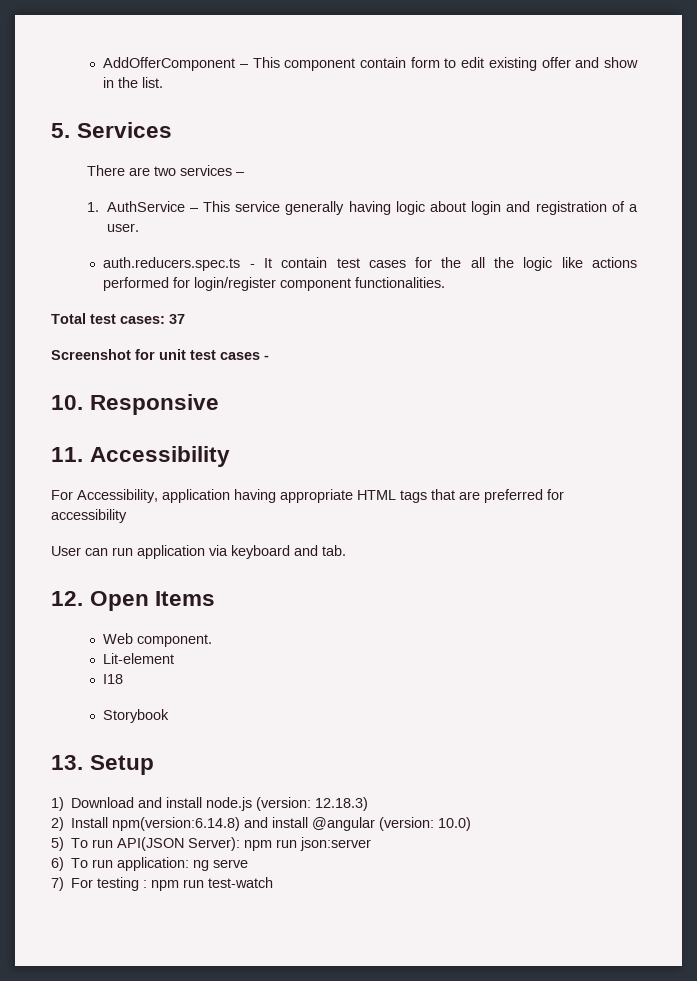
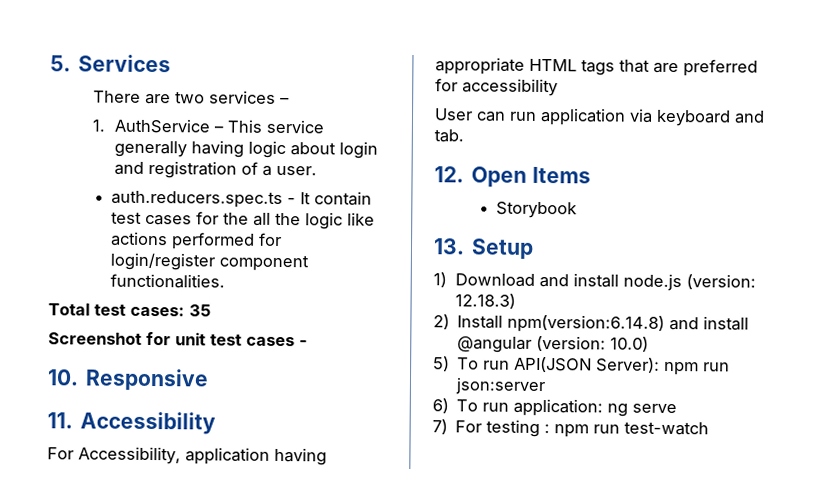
[103,57,639,71] [103,77,164,88] AddOfferComponent – This component contain form to edit existing offer and show in the list. // -> (50, 63) none
[169,314,185,324] 37 -> [189,304,211,317] 35
[103,633,213,647] [103,653,175,664] [103,674,124,684] // Web component. // Lit-element // I18 -> (591, 175) none

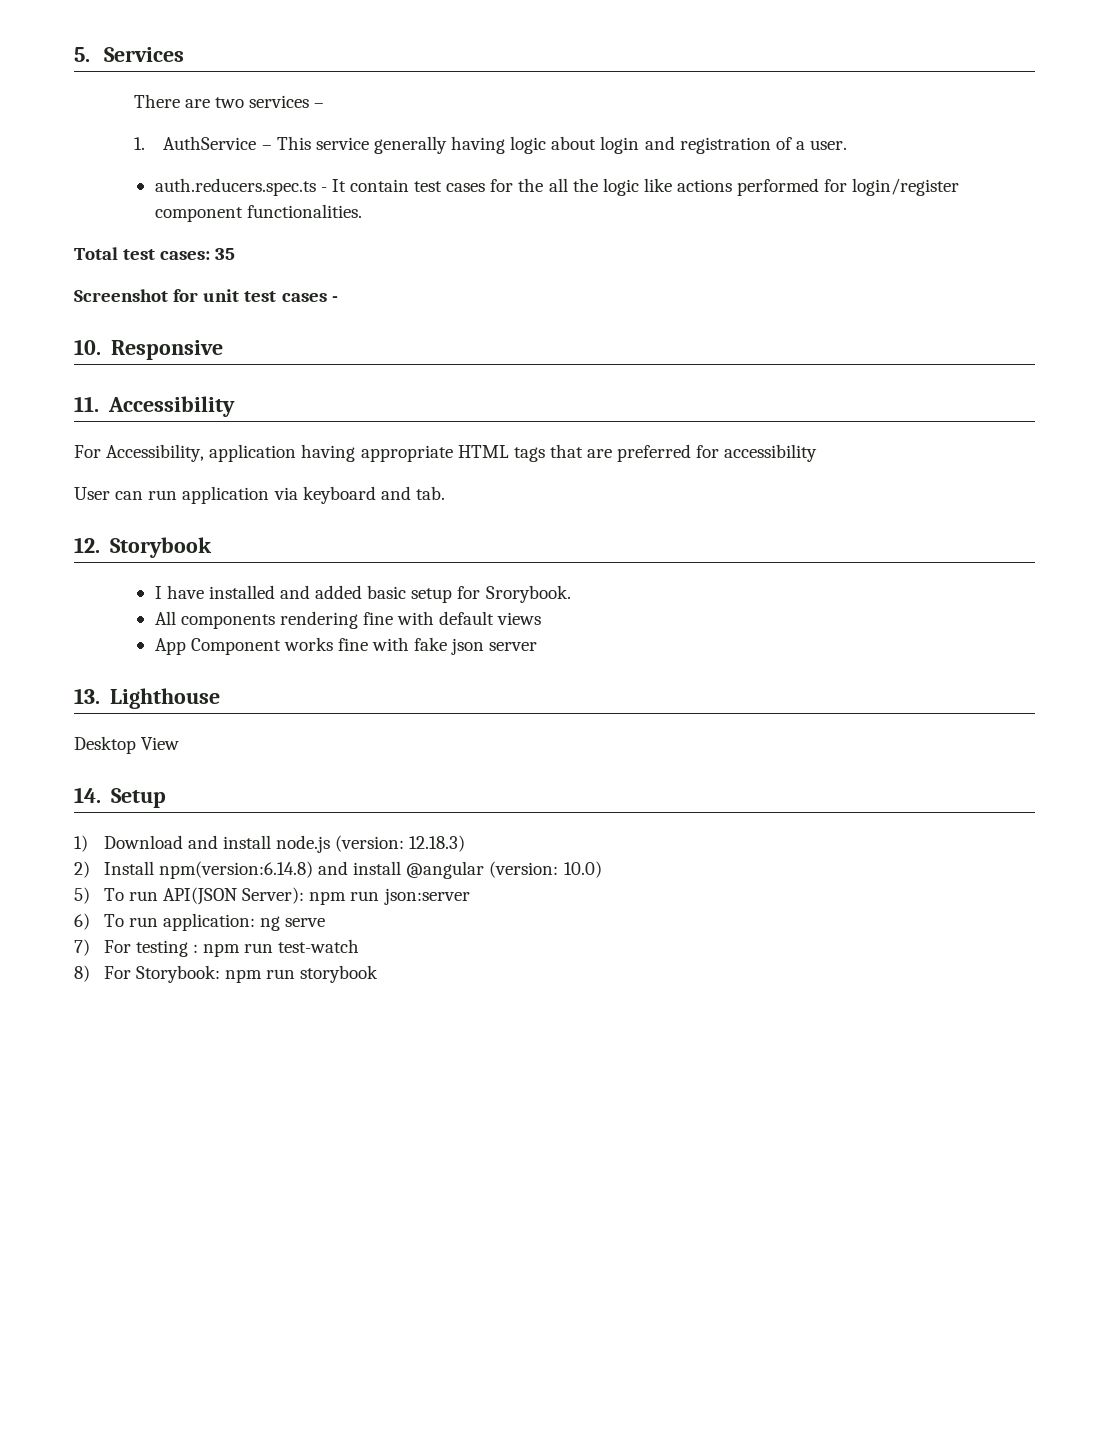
[471,166,591,188] [495,201,577,219] [433,238,465,255] Open Items // Storybook // 13. -> [109,537,212,558] [154,585,571,603] [154,611,542,629] [154,637,538,655] [74,688,220,709] [74,736,180,754] [74,787,101,803] Storybook // I have installed and added basic setup for Srorybook. // All components rendering fine with default views // App Component works fine with fake json server // 13. Lighthouse // Desktop View // 14.
(710, 428) none -> [74,965,379,983] // 8) For Storybook: npm run storybook

